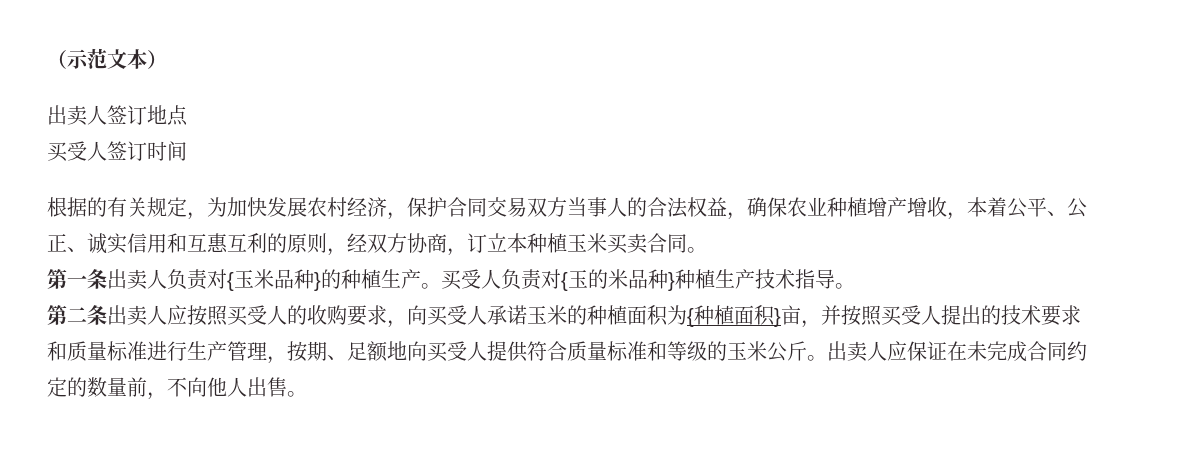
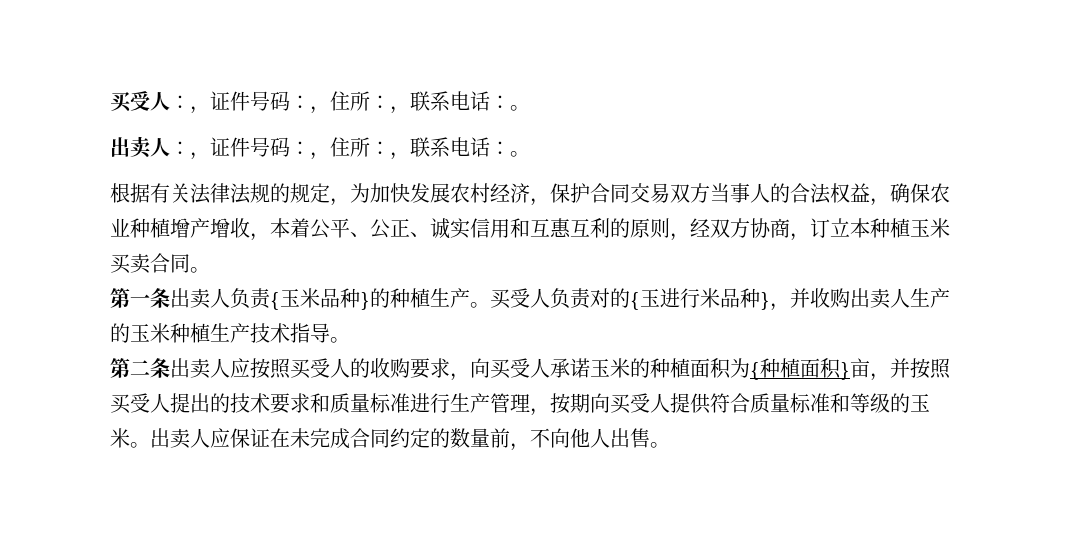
[47,48,167,69] [47,105,188,126] [47,141,187,162] [47,197,147,217] （示范文本） // 出卖人签订地点 // 买受人签订时间 // 根据的有关 -> [110,91,530,114] [110,136,530,160] [110,183,290,204] 买受人：，证件号码：，住所：，联系电话：。 // 出卖人：，证件号码：，住所：，联系电话：。 // 根据有关法律法规的
[207,269,227,289] 对 -> (271, 298) none
[561,269,675,291] {玉的米品种} -> [610,288,950,311] [110,323,170,343] 的{玉进行米品种}，并收购出卖人生产的玉米
[327,341,407,362] 、足额地 -> (590, 403) none
[767,341,807,362] 公斤 -> (130, 438) none

